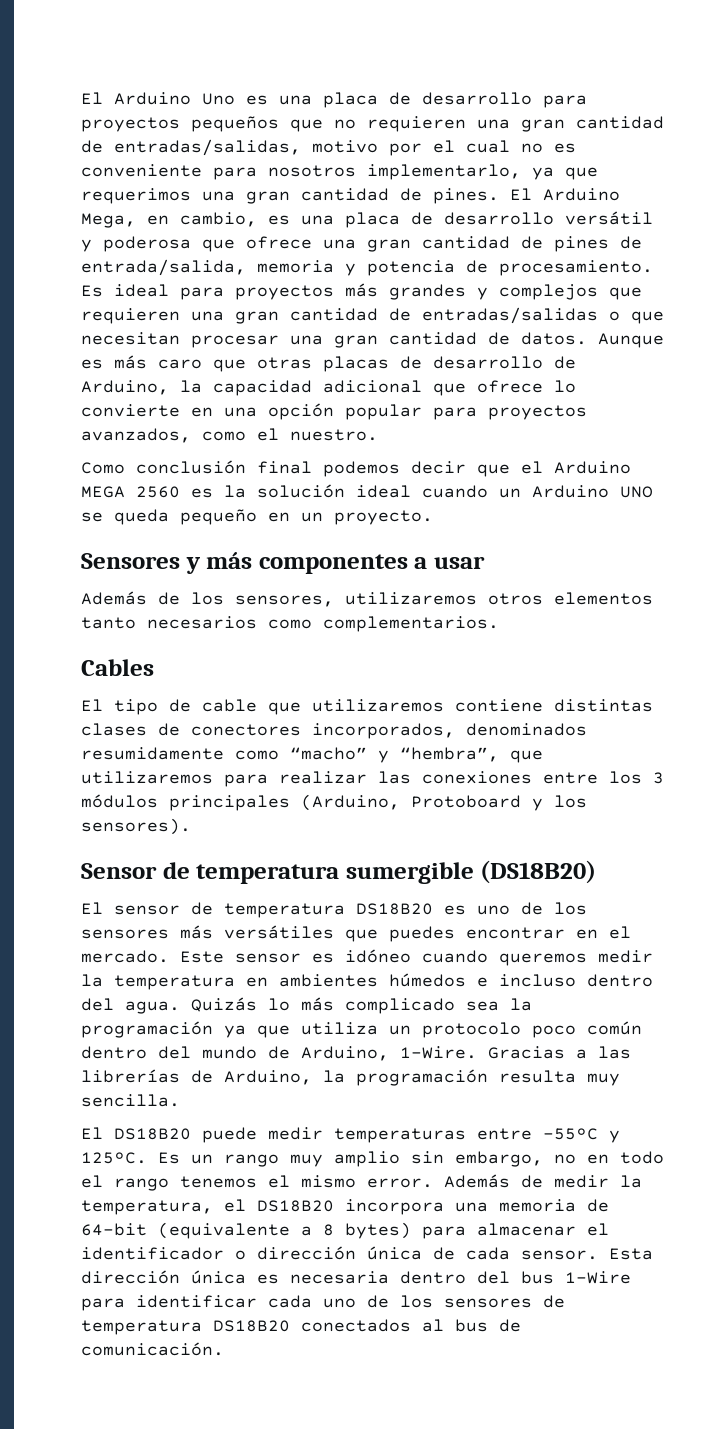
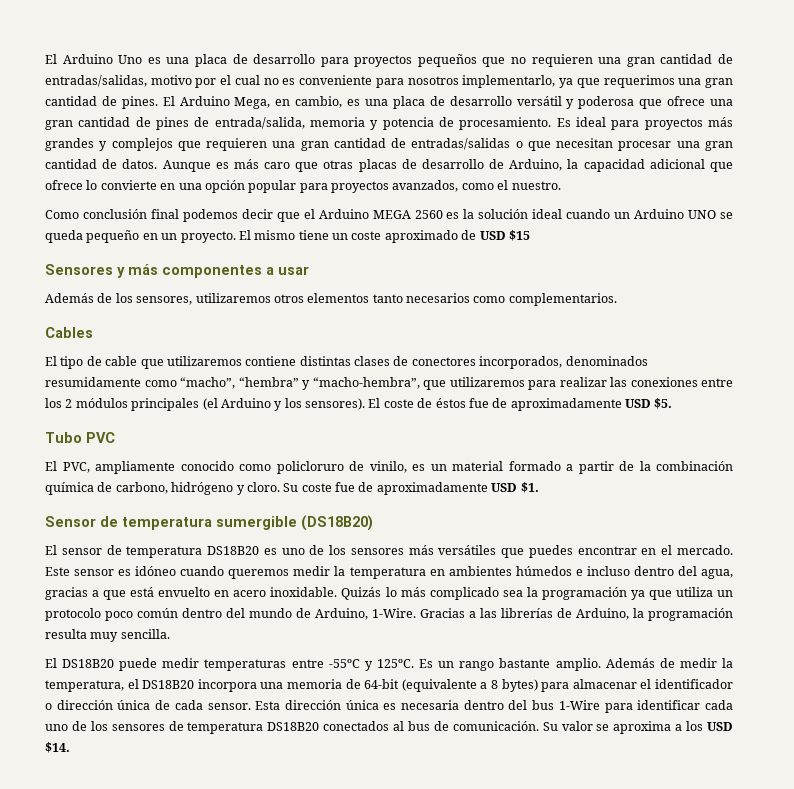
(433, 517) none -> [238,230,530,243] El mismo tiene un coste aproximado de USD $15
[290,747,499,763] “macho” y “hembra”, -> [180,377,420,390] “macho”, “hembra” y “macho-hembra”,
[653,772,664,784] 3 -> [65,399,73,408] 2
[301,794,521,811] (Arduino, Protoboard -> [202,398,271,410] (el Arduino
(191, 826) none -> [368,398,673,411] [45,432,115,443] [45,461,733,474] [45,482,539,495] El coste de éstos fue de aproximadamente USD $5. // Tubo PVC // El PVC, ampliamente conocido como policloruro de vinilo, es un material formado a partir de la combinación química de carbono, hidrógeno y cloro. Su coste fue de aproximadamente USD $1.
[125,1001,180,1014] agua. -> [701,569,733,579] [45,587,338,600] agua, gracias a que está envuelto en acero inoxidable.
[290,1151,664,1167] [81,1175,433,1191] muy amplio sin embargo, no en todo el rango tenemos el mismo error. -> [499,658,601,671] bastante amplio.
(224, 1349) none -> [542,721,734,734] [45,742,70,753] Su valor se aproxima a los USD $14.

